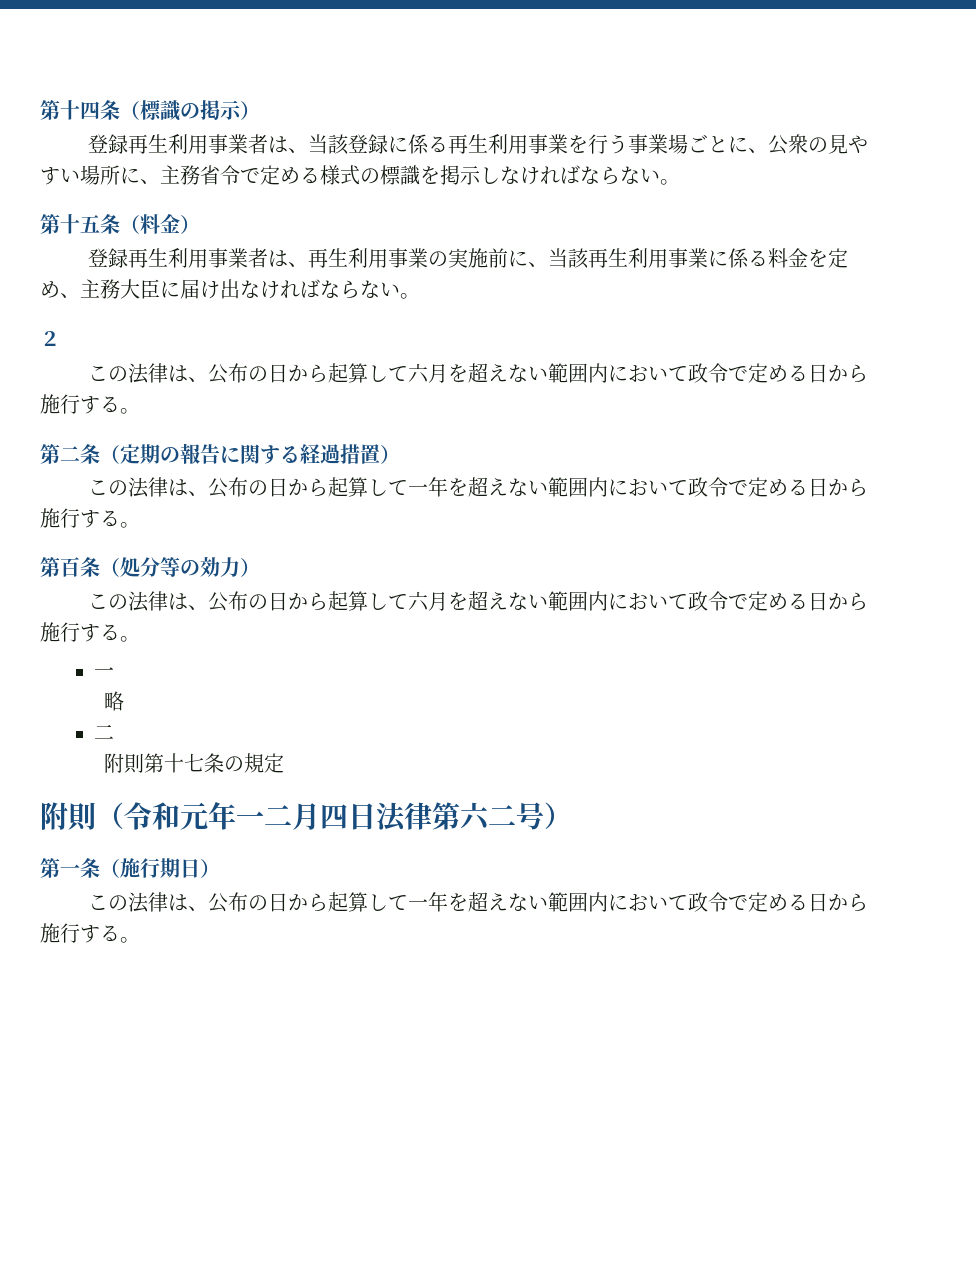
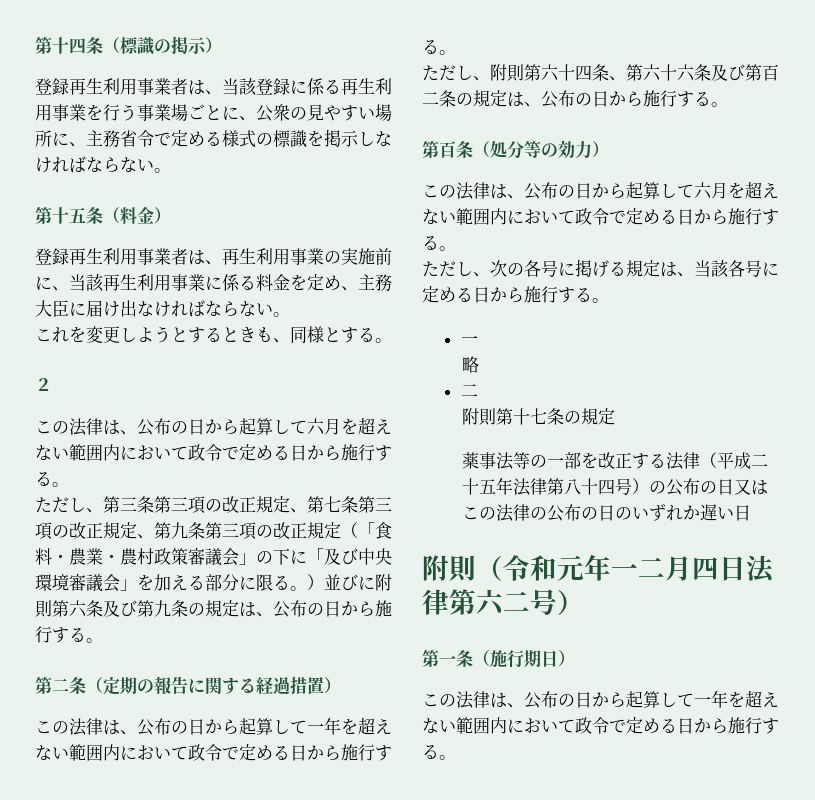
(420, 296) none -> [35,326,392,343] // これを変更しようとするときも、同様とする。
(140, 411) none -> [35,496,392,514] [35,522,392,540] [35,547,392,566] [35,573,392,592] [35,600,392,618] [35,626,103,643] // ただし、第三条第三項の改正規定、第七条第三項の改正規定、第九条第三項の改正規定（「食料・農業・農村政策審議会」の下に「及び中央環境審議会」を加える部分に限る。）並びに附則第六条及び第九条の規定は、公布の日から施行する。
(140, 525) none -> [422,64,779,82] [422,90,728,108] // ただし、附則第六十四条、第六十六条及び第百二条の規定は、公布の日から施行する。
(140, 639) none -> [422,259,779,278] [422,286,609,303] // ただし、次の各号に掲げる規定は、当該各号に定める日から施行する。
(284, 763) none -> [461,452,768,470] [461,477,768,496] [461,504,751,522] // 薬事法等の一部を改正する法律（平成二十五年法律第八十四号）の公布の日又はこの法律の公布の日のいずれか遅い日

